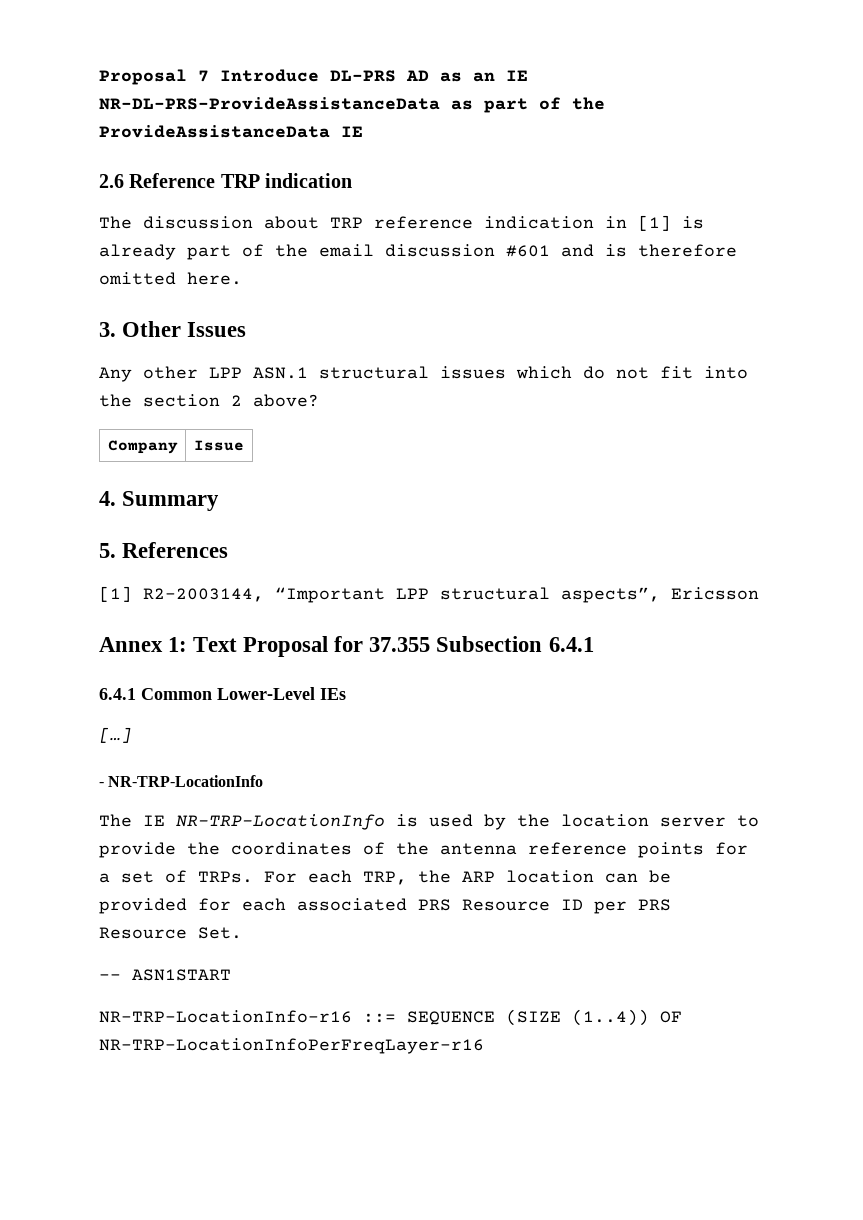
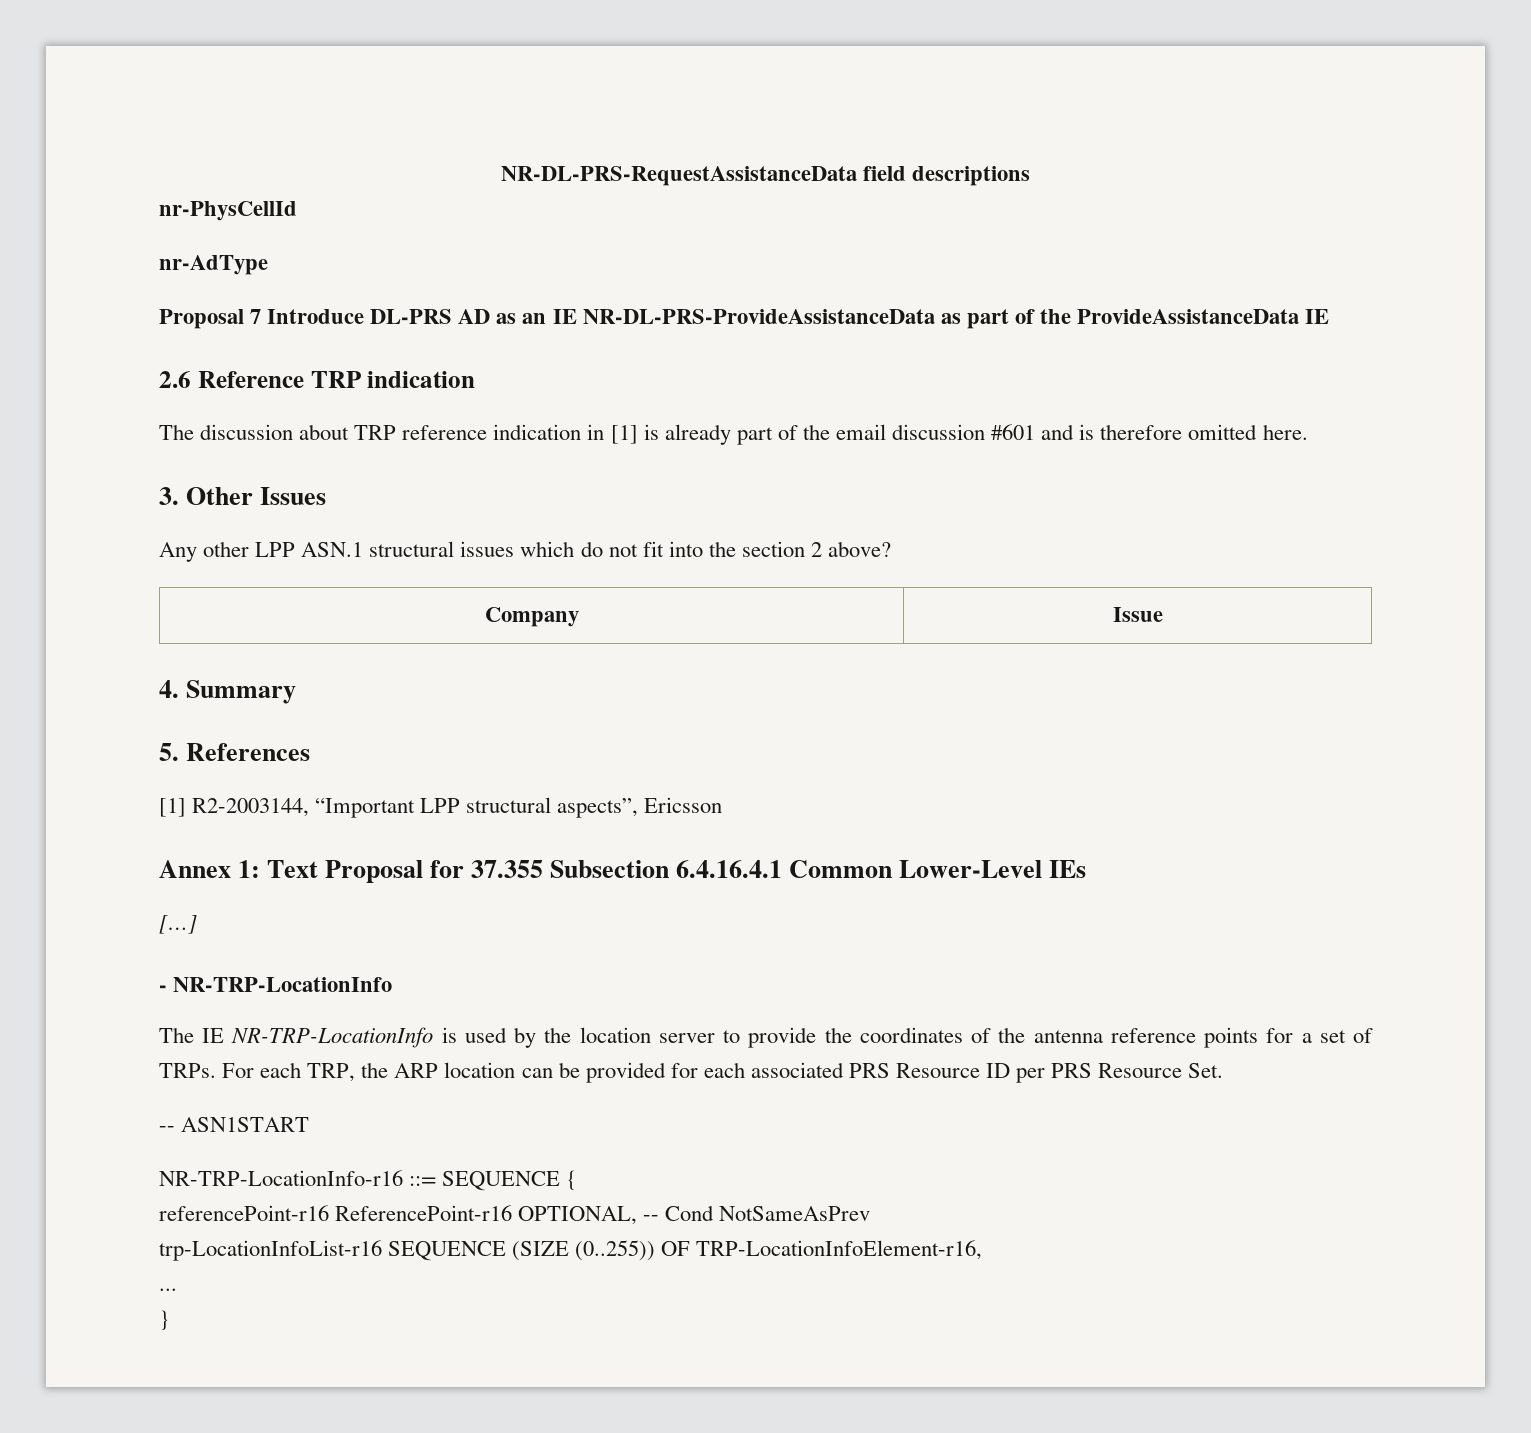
(99, 77) none -> [500,166,1031,186] [159,201,297,221] [159,255,268,275] NR-DL-PRS-RequestAssistanceData field descriptions // nr-PhysCellId // nr-AdType //
[548,637,594,652] [99,688,136,700] 6.4.1 // 6.4.1 -> [676,860,783,878] 6.4.16.4.1
[506,1009,682,1026] [99,1038,484,1054] (SIZE (1..4)) OF NR-TRP-LocationInfoPerFreqLayer-r16 -> [566,1170,578,1190] [159,1205,871,1225] [159,1240,983,1261] [159,1288,177,1291] [159,1310,170,1330] { // referencePoint-r16 ReferencePoint-r16 OPTIONAL, -- Cond NotSameAsPrev // trp-LocationInfoList-r16 SEQUENCE (SIZE (0..255)) OF TRP-LocationInfoElement-r16, // ... // }

